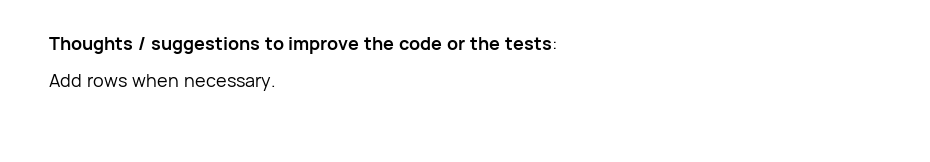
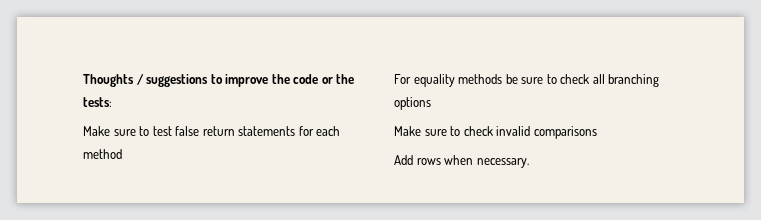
(557, 43) none -> [83,126,341,136] [83,149,122,159] [394,74,660,87] [394,97,431,110] [394,126,597,139] // Make sure to test false return statements for each method // For equality methods be sure to check all branching options // Make sure to check invalid comparisons

